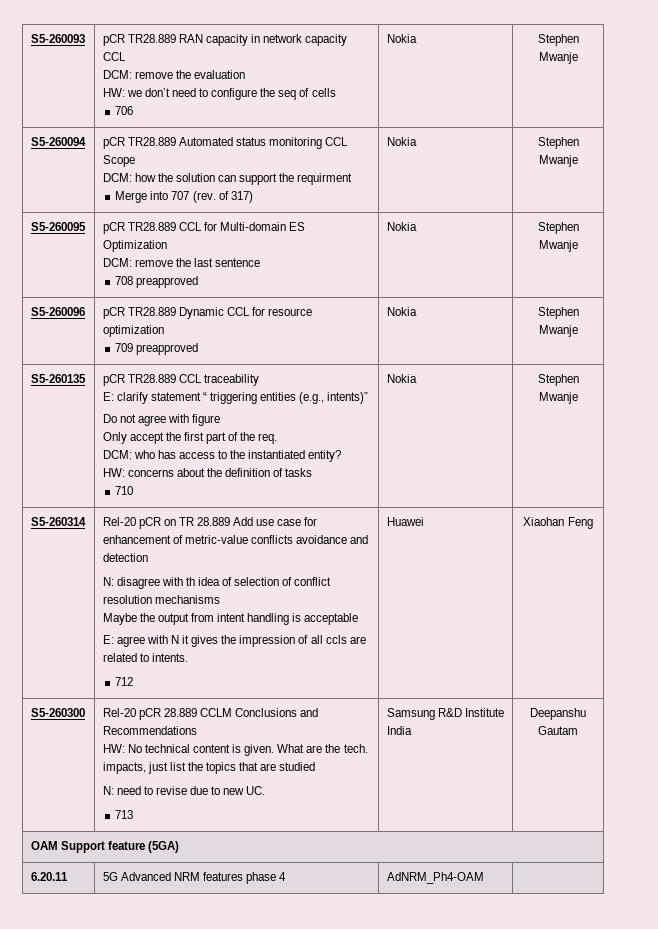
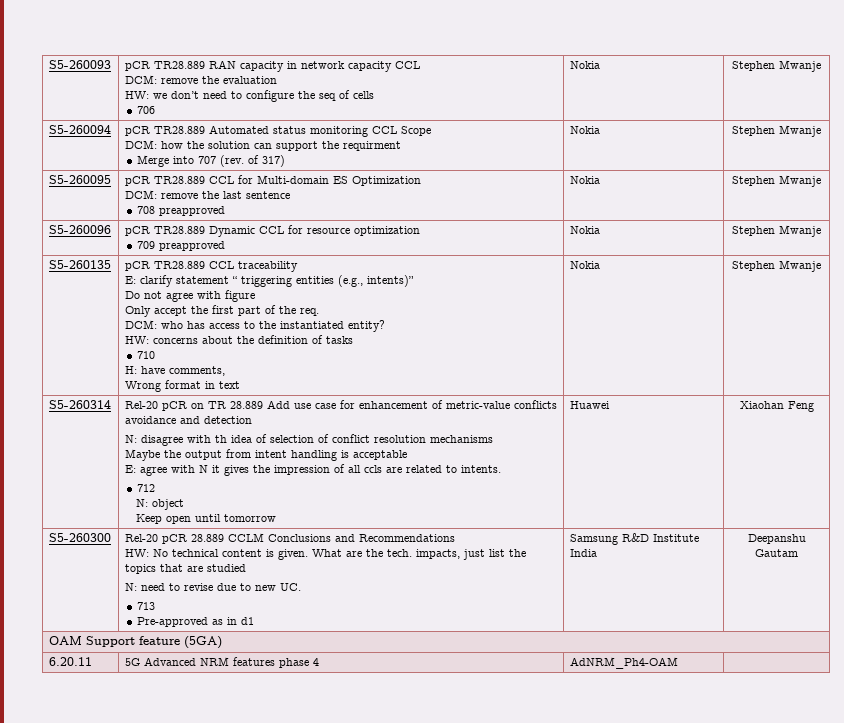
(134, 490) none -> [124,366,225,376] [124,380,240,392] // H: have comments, // Wrong format in text
(134, 681) none -> [136,499,185,510] [136,514,277,524] // N: object // Keep open until tomorrow
(134, 814) none -> [137,617,255,627] // Pre-approved as in d1

